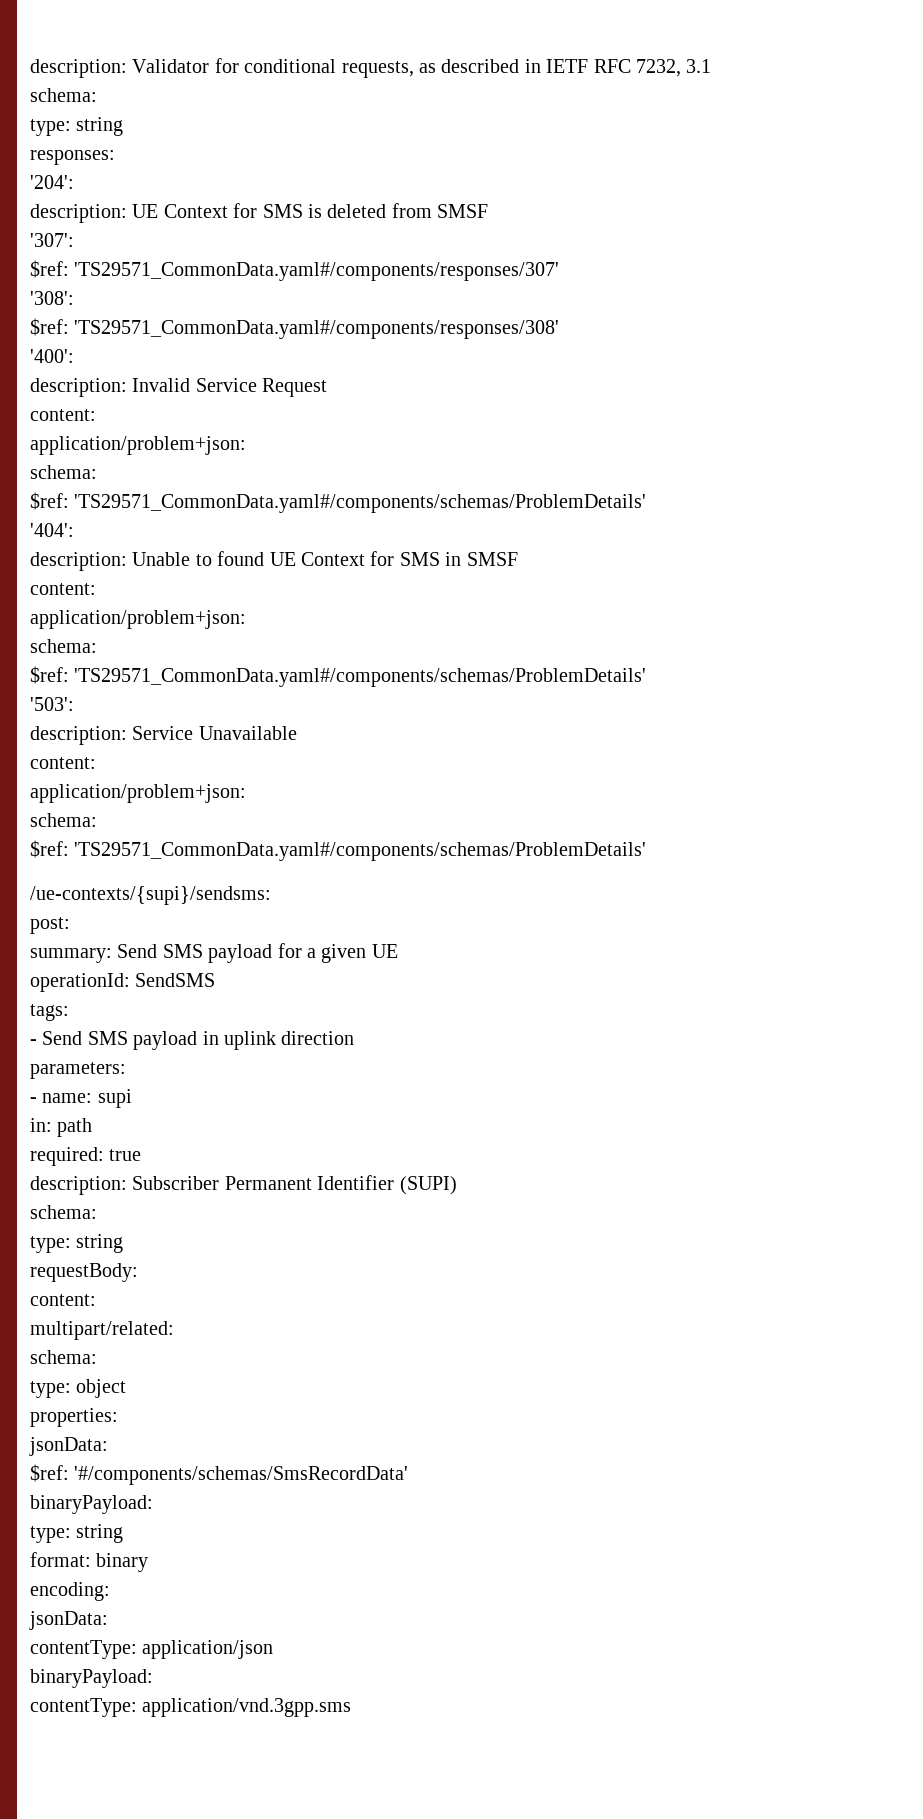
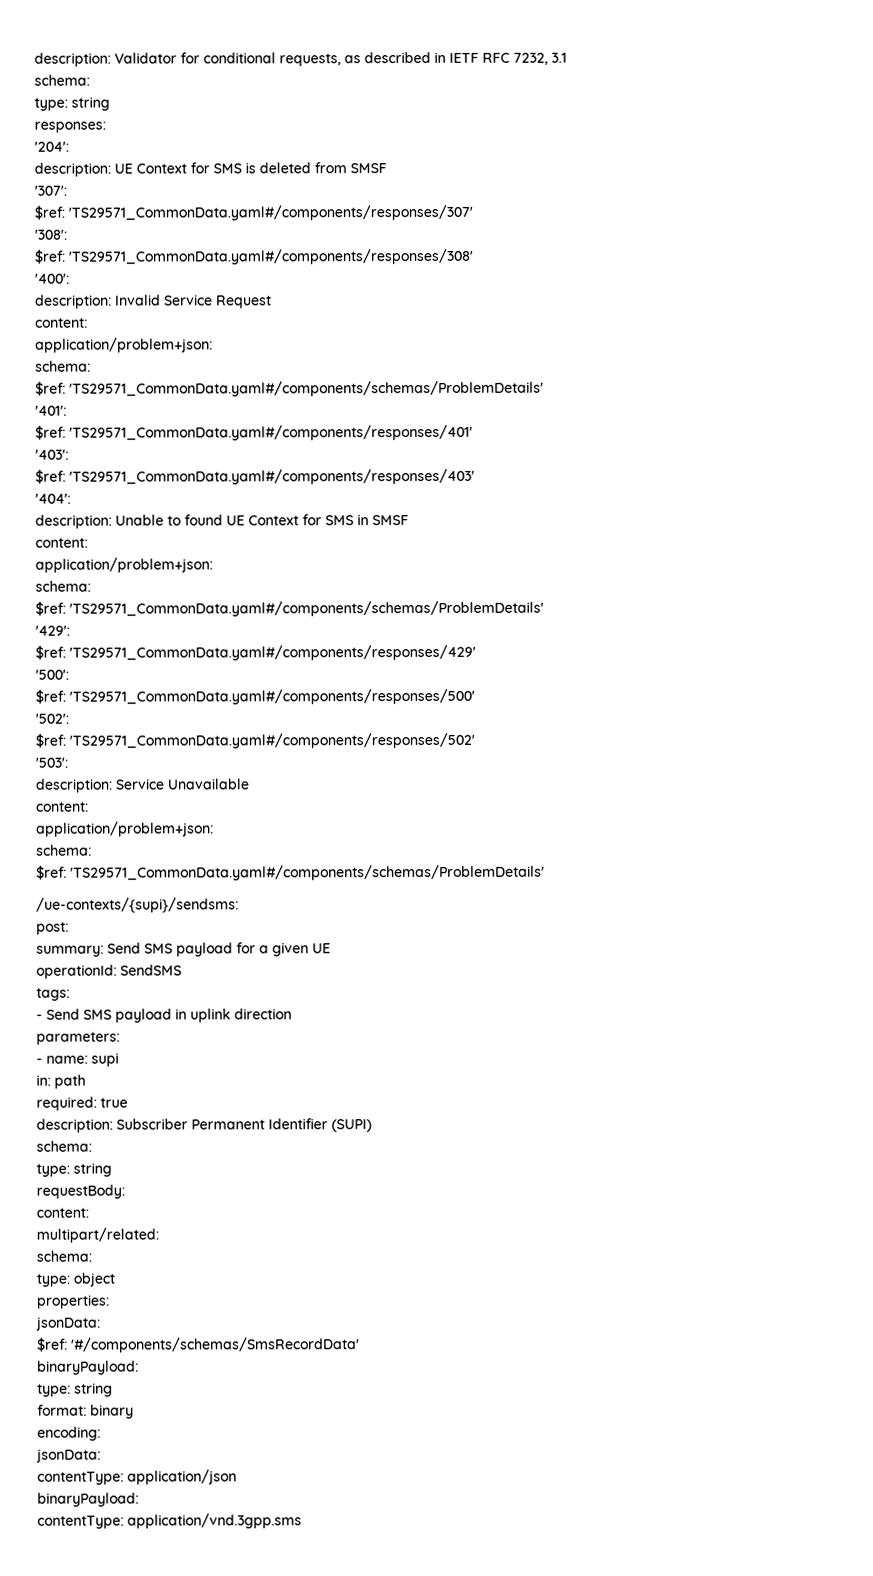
(647, 503) none -> [35,405,67,416] [35,424,473,441] [35,449,69,460] [35,468,475,485] // '401': // $ref: 'TS29571_CommonData.yaml#/components/responses/401' // '403': // $ref: 'TS29571_CommonData.yaml#/components/responses/403'
(647, 677) none -> [35,625,70,636] [35,644,476,661] [35,669,69,680] [35,688,475,705] [35,713,69,724] [35,732,475,749] // '429': // $ref: 'TS29571_CommonData.yaml#/components/responses/429' // '500': // $ref: 'TS29571_CommonData.yaml#/components/responses/500' // '502': // $ref: 'TS29571_CommonData.yaml#/components/responses/502'

